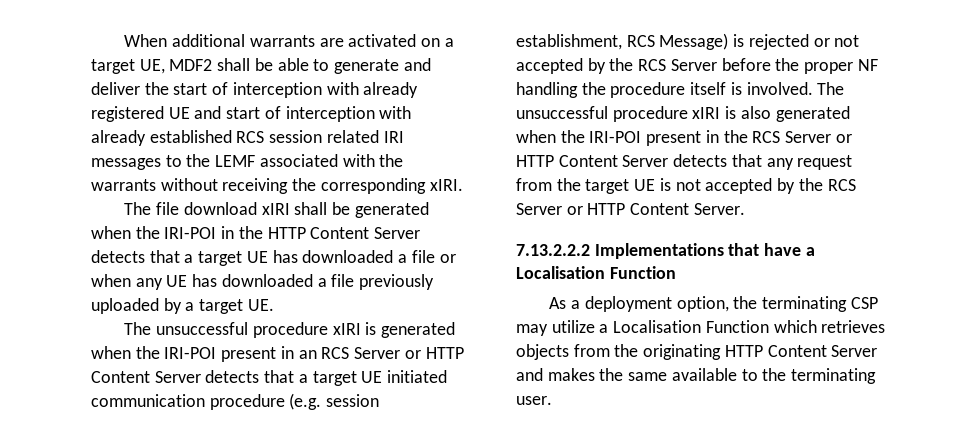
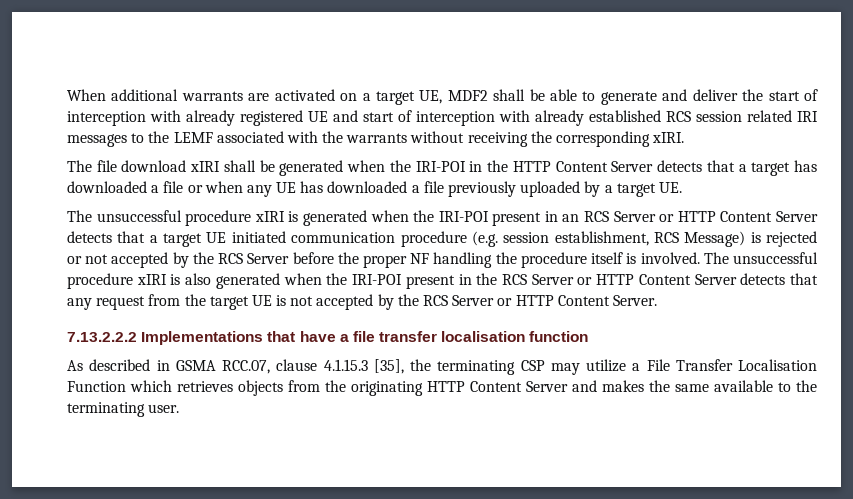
[246,251,268,263] UE -> (791, 169) none
[516,266,676,279] [549,296,729,312] Localisation Function // As a deployment option, -> [352,331,589,342] [67,359,404,374] file transfer localisation function // As described in GSMA RCC.07, clause 4.1.15.3 [35],
(609, 328) none -> [646,359,733,371] File Transfer

